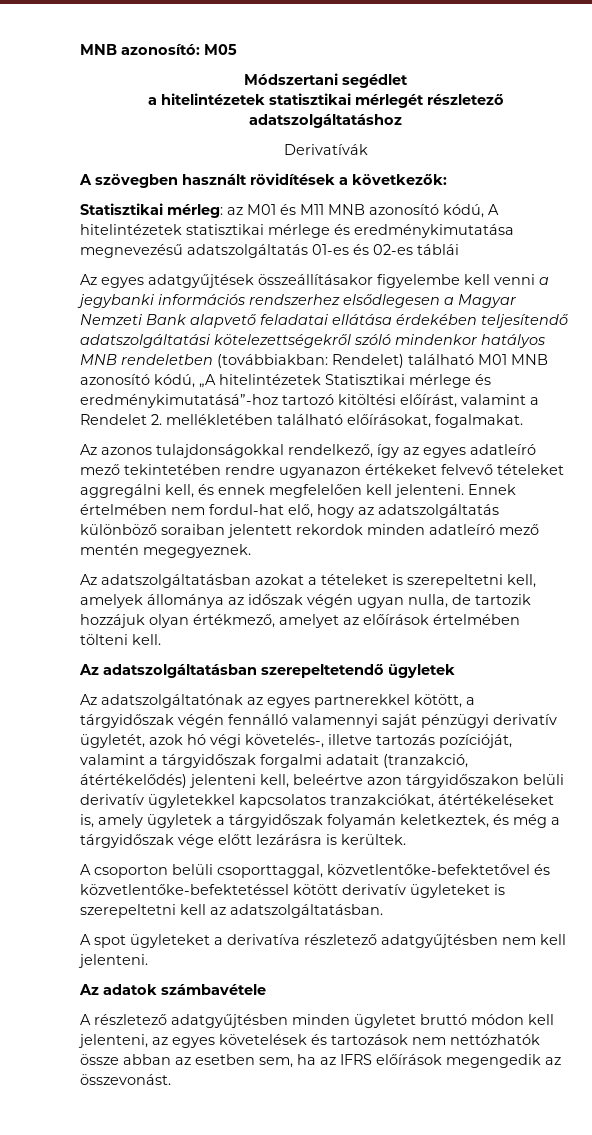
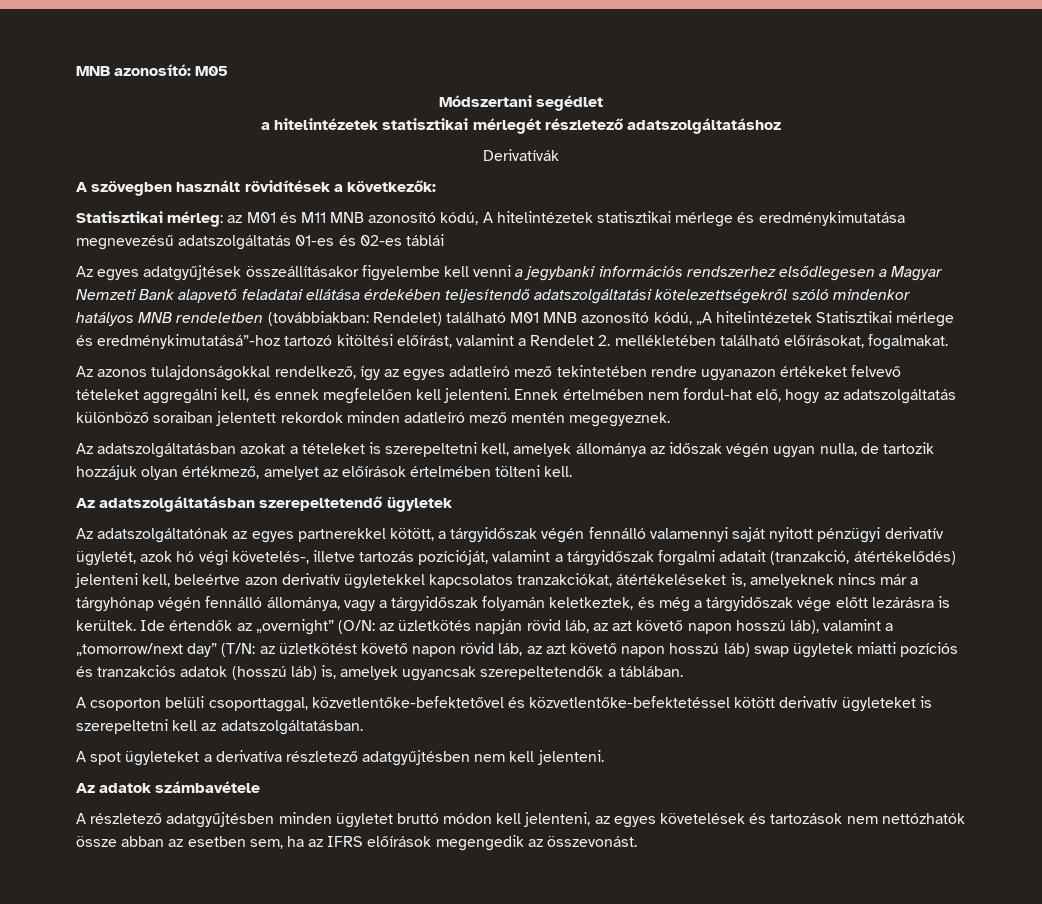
(417, 721) none -> [769,527,814,542] nyitott
[406,774,564,788] tárgyidőszakon belüli -> (278, 581) none
[98,814,212,828] amely ügyletek -> [749,573,919,588] [76,596,375,612] amelyeknek nincs már a tárgyhónap végén fennálló állománya, vagy
(406, 839) none -> [140,619,894,635] [76,642,959,658] [76,665,683,681] Ide értendők az „overnight” (O/N: az üzletkötés napján rövid láb, az azt követő napon hosszú láb), valamint a „tomorrow/next day” (T/N: az üzletkötést követő napon rövid láb, az azt követő napon hosszú láb) swap ügyletek miatti pozíciós és tranzakciós adatok (hosszú láb) is, amelyek ugyancsak szerepeltetendők a táblában.

